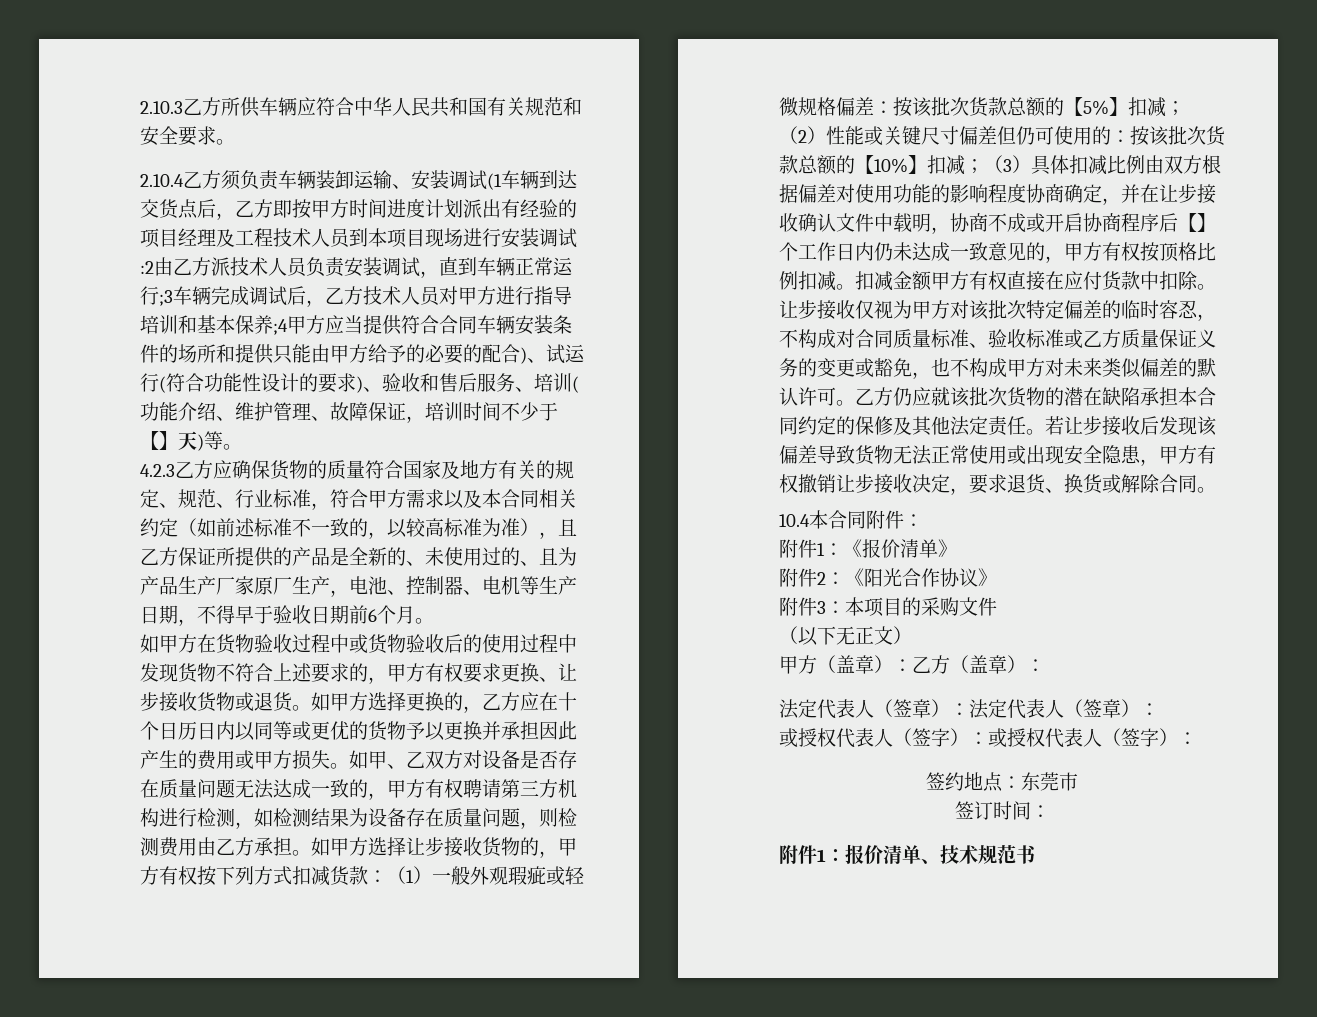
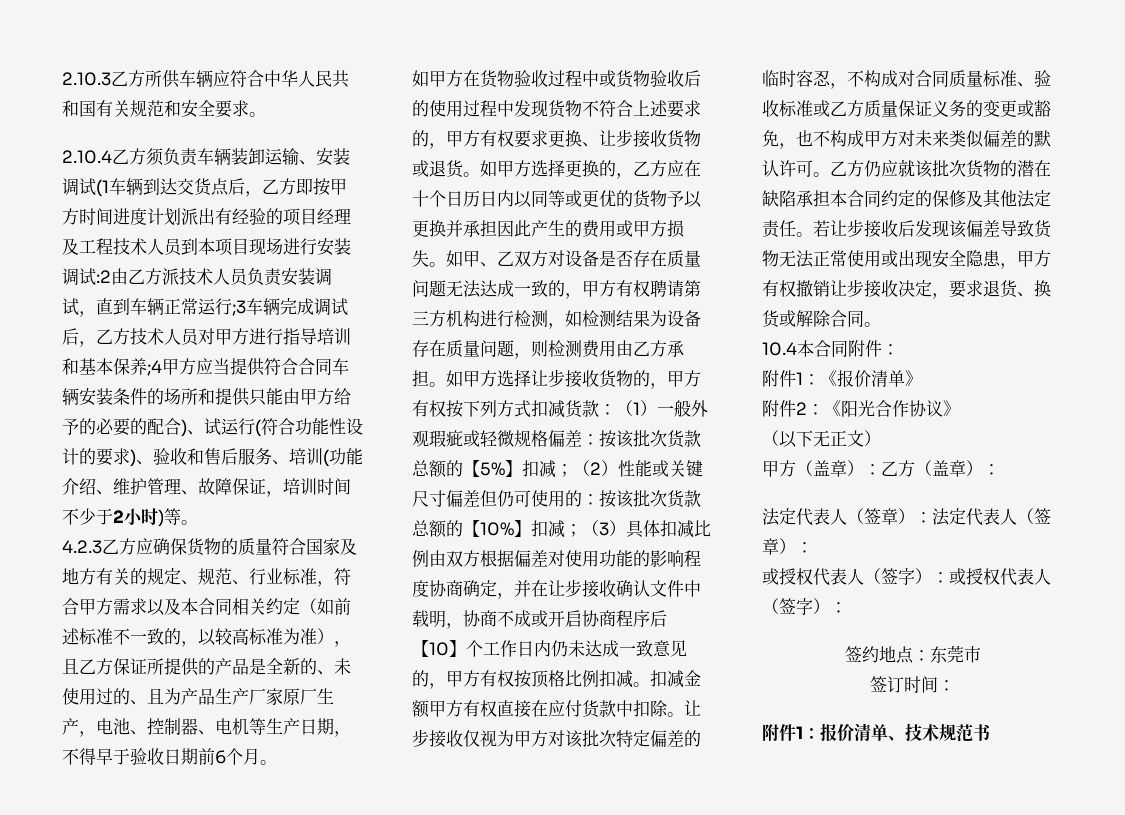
[140,431,197,450] 【】天 -> [113,508,158,525] 2小时
(1197, 222) none -> [429,642,449,656] 10
[779,597,997,617] // 附件3：本项目的采购文件 -> (960, 408) none

